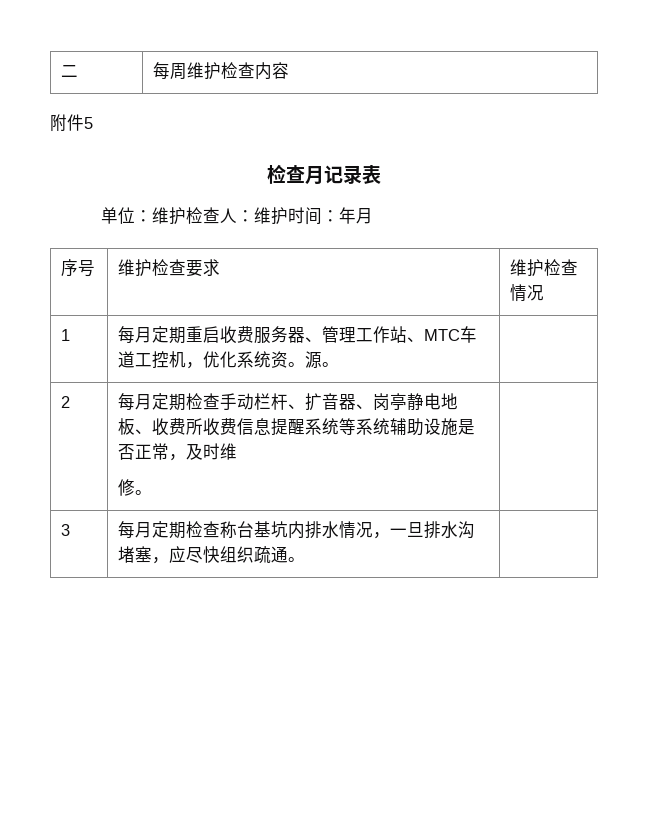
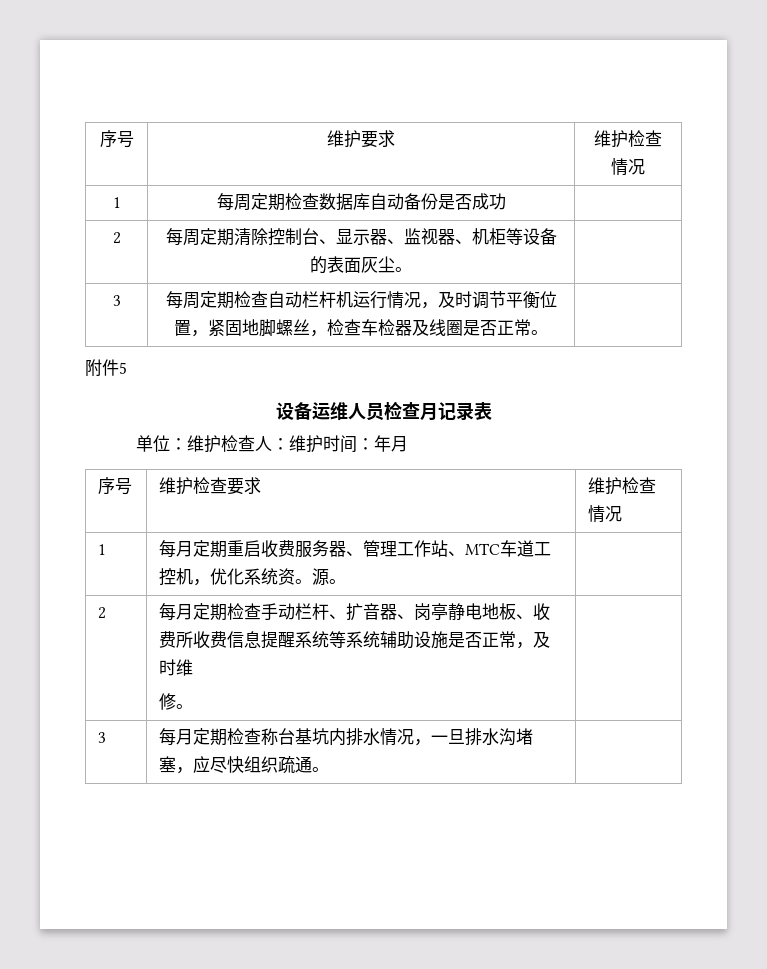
[61,65,79,77] [153,62,290,80] 二 | 每周维护检查内容 -> [99,130,134,148] [327,130,395,148] [594,130,662,148] [611,158,645,176] [112,197,121,208] [216,193,506,211] [112,232,121,244] [165,228,557,246] [310,256,412,274] [112,295,121,306] [165,291,557,309] [174,319,548,337] 序号 | 维护要求 | 维护检查情况 // 1 | 每周定期检查数据库自动备份是否成功 | // 2 | 每周定期清除控制台、显示器、监视器、机柜等设备的表面灰尘。 | // 3 | 每周定期检查自动栏杆机运行情况，及时调节平衡位置，紧固地脚螺丝，检查车检器及线圈是否正常。 |
(93, 123) none -> [275,402,384,421] 设备运维人员

